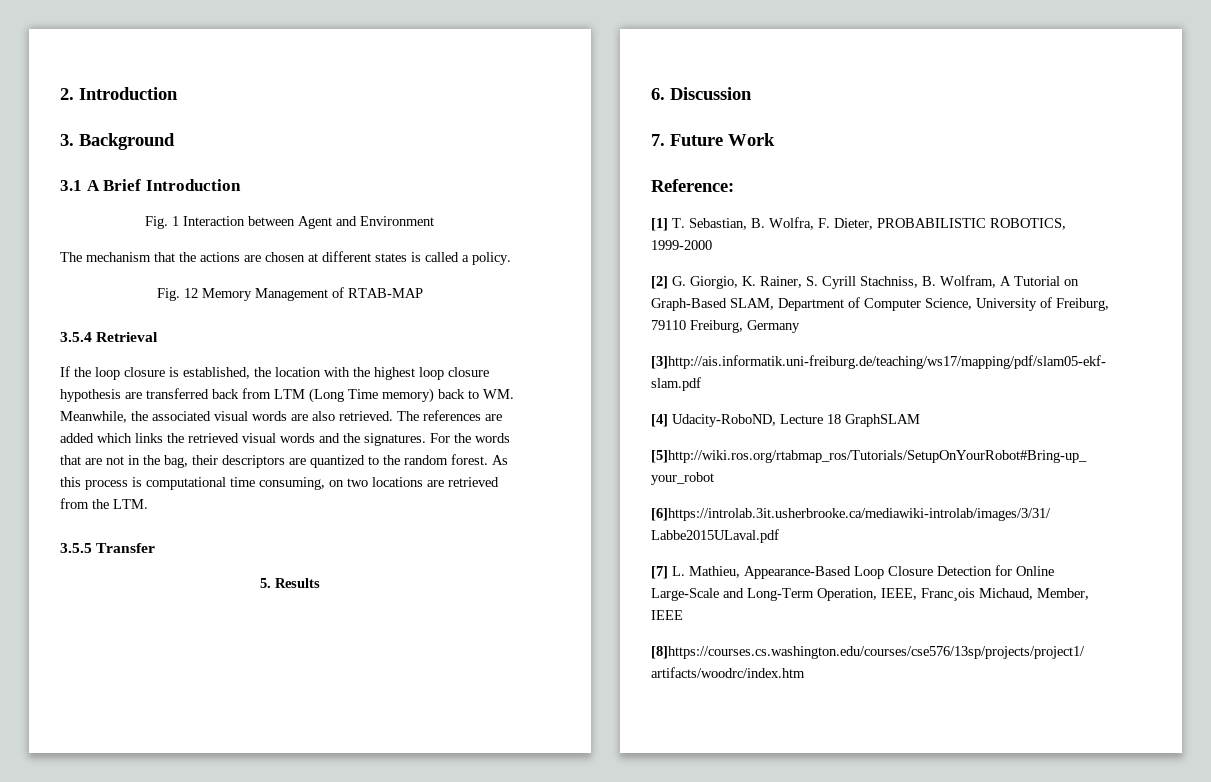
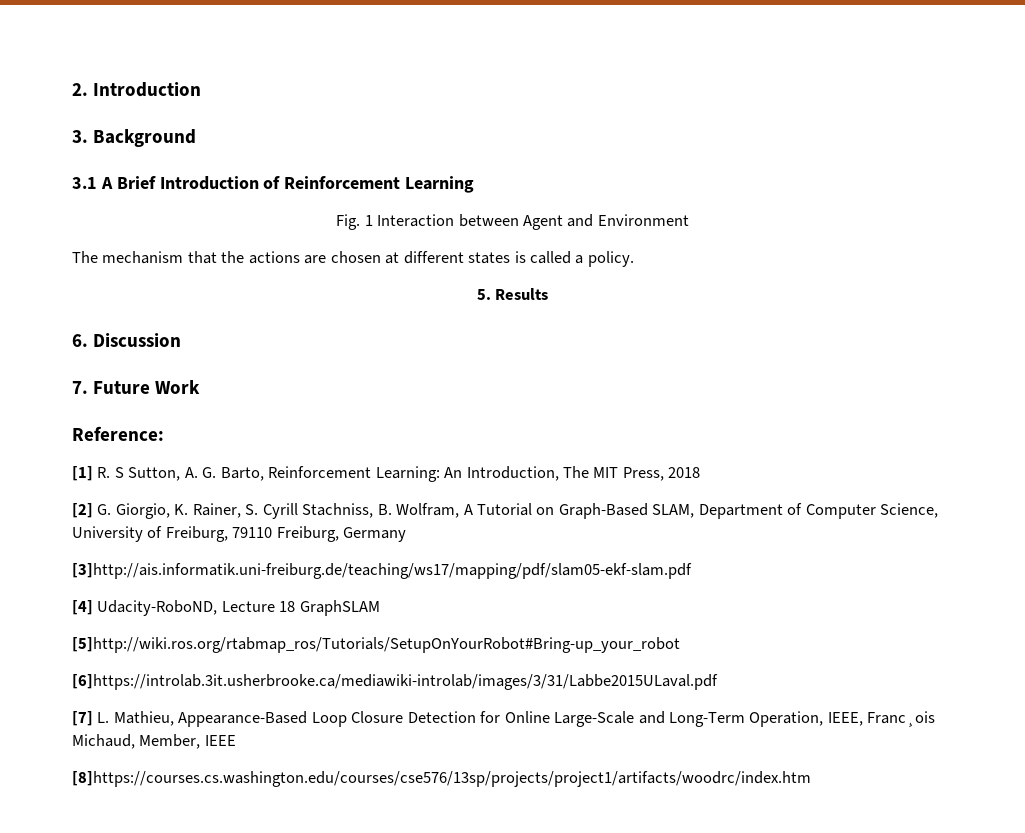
(241, 185) none -> [263,176,475,193] of Reinforcement Learning
[156,287,423,301] [60,332,159,342] [60,366,489,380] [60,388,514,403] [60,410,502,423] [60,433,510,446] [60,454,508,468] [60,477,499,490] [60,498,148,509] [60,543,156,553] // Fig. 12 Memory Management of RTAB-MAP // 3.5.4 Retrieval // If the loop closure is established, the location with the highest loop closure hypothesis are transferred back from LTM (Long Time memory) back to WM. Meanwhile, the associated visual words are also retrieved. The references are added which links the retrieved visual words and the signatures. For the words that are not in the bag, their descriptors are quantized to the random forest. As this process is computational time consuming, on two locations are retrieved from the LTM. // 3.5.5 Transfer -> (634, 259) none
[672,217,1066,230] [651,240,712,250] T. Sebastian, B. Wolfra, F. Dieter, PROBABILISTIC ROBOTICS, 1999-2000 -> [97,466,701,482] R. S Sutton, A. G. Barto, Reinforcement Learning: An Introduction, The MIT Press, 2018

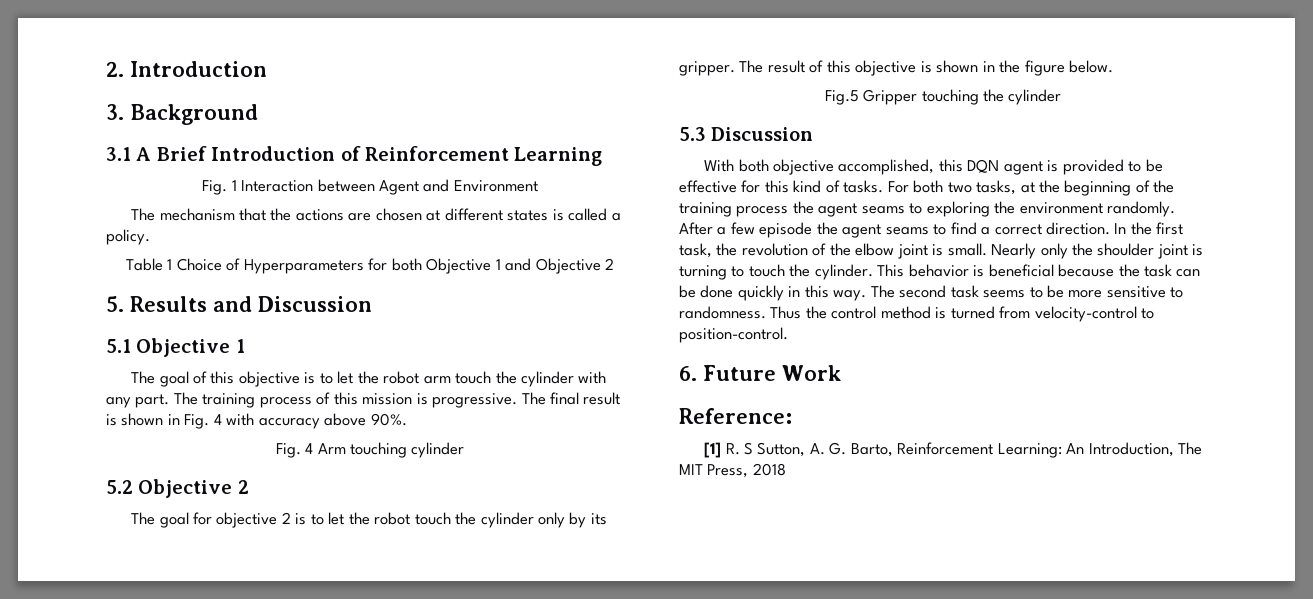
[476,288,549,300] 5. Results -> [125,258,615,274] [106,296,372,312] [106,338,245,357] [131,371,607,387] [106,392,621,408] [106,413,407,429] [275,442,465,458] [106,479,249,498] [131,512,607,528] [679,60,1114,76] [824,89,1062,105] [679,127,814,141] [704,159,1163,175] [679,180,1175,196] [679,201,1176,217] [679,222,1184,238] [679,243,1204,259] [679,264,1201,280] [679,285,1184,301] [679,306,1155,322] [679,327,788,343] Table 1 Choice of Hyperparameters for both Objective 1 and Objective 2 // 5. Results and Discussion // 5.1 Objective 1 // The goal of this objective is to let the robot arm touch the cylinder with any part. The training process of this mission is progressive. The final result is shown in Fig. 4 with accuracy above 90%. // Fig. 4 Arm touching cylinder // 5.2 Objective 2 // The goal for objective 2 is to let the robot touch the cylinder only by its gripper. The result of this objective is shown in the figure below. // Fig.5 Gripper touching the cylinder // 5.3 Discussion // With both objective accomplished, this DQN agent is provided to be effective for this kind of tasks. For both two tasks, at the beginning of the training process the agent seams to exploring the environment randomly. After a few episode the agent seams to find a correct direction. In the first task, the revolution of the elbow joint is small. Nearly only the shoulder joint is turning to touch the cylinder. This behavior is beneficial because the task can be done quickly in this way. The second task seems to be more sensitive to randomness. Thus the control method is turned from velocity-control to position-control.
[93,333,182,347] [72,381,88,394] Discussion // 7. -> (697, 373) none
[72,503,939,519] [72,526,407,542] [72,563,692,579] [72,600,380,616] [72,637,680,653] [72,674,718,690] [72,711,936,727] [72,734,236,749] [72,771,811,787] // [2] G. Giorgio, K. Rainer, S. Cyrill Stachniss, B. Wolfram, A Tutorial on Graph-Based SLAM, Department of Computer Science, University of Freiburg, 79110 Freiburg, Germany // [3]http://ais.informatik.uni-freiburg.de/teaching/ws17/mapping/pdf/slam05-ekf-slam.pdf // [4] Udacity-RoboND, Lecture 18 GraphSLAM // [5]http://wiki.ros.org/rtabmap_ros/Tutorials/SetupOnYourRobot#Bring-up_your_robot // [6]https://introlab.3it.usherbrooke.ca/mediawiki-introlab/images/3/31/Labbe2015ULaval.pdf // [7] L. Mathieu, Appearance-Based Loop Closure Detection for Online Large-Scale and Long-Term Operation, IEEE, Franc¸ois Michaud, Member, IEEE // [8]https://courses.cs.washington.edu/courses/cse576/13sp/projects/project1/artifacts/woodrc/index.htm -> (786, 469) none

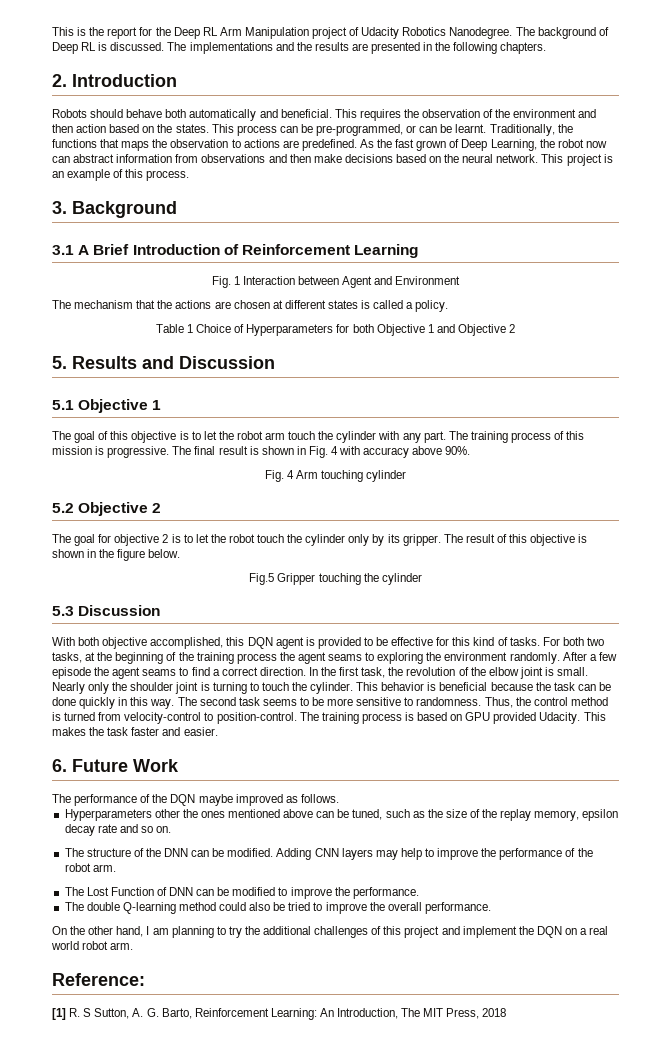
[106,61,267,77] 2. Introduction -> [52,27,609,39] [52,42,547,54] [52,74,177,87] [52,109,597,121] [52,124,573,136] [52,139,607,151] [52,154,613,166] [52,169,190,181] This is the report for the Deep RL Arm Manipulation project of Udacity Robotics Nanodegree. The background of Deep RL is discussed. The implementations and the results are presented in the following chapters. // 2. Introduction // Robots should behave both automatically and beneficial. This requires the observation of the environment and then action based on the states. This process can be pre-programmed, or can be learnt. Traditionally, the functions that maps the observation to actions are predefined. As the fast grown of Deep Learning, the robot now can abstract information from observations and then make decisions based on the neural network. This project is an example of this process.
[770,306,802,319] Thus -> [484,697,513,708] Thus,
[679,365,841,381] // 6. Future Work -> [299,712,606,724] [52,727,218,736] [52,759,179,772] [52,794,339,806] [64,809,619,821] [64,824,172,836] [64,848,593,860] [64,863,116,872] [64,887,419,899] [64,902,491,914] [52,926,609,938] [51,941,134,950] The training process is based on GPU provided Udacity. This makes the task faster and easier. // 6. Future Work // The performance of the DQN maybe improved as follows. // Hyperparameters other the ones mentioned above can be tuned, such as the size of the replay memory, epsilon decay rate and so on. // The structure of the DNN can be modified. Adding CNN layers may help to improve the performance of the robot arm. // The Lost Function of DNN can be modified to improve the performance. // The double Q-learning method could also be tried to improve the overall performance. // On the other hand, I am planning to try the additional challenges of this project and implement the DQN on a real world robot arm.

